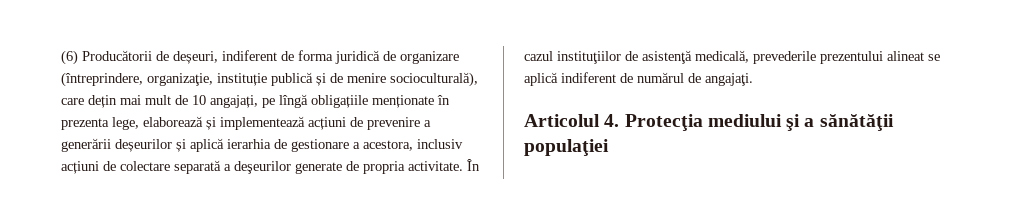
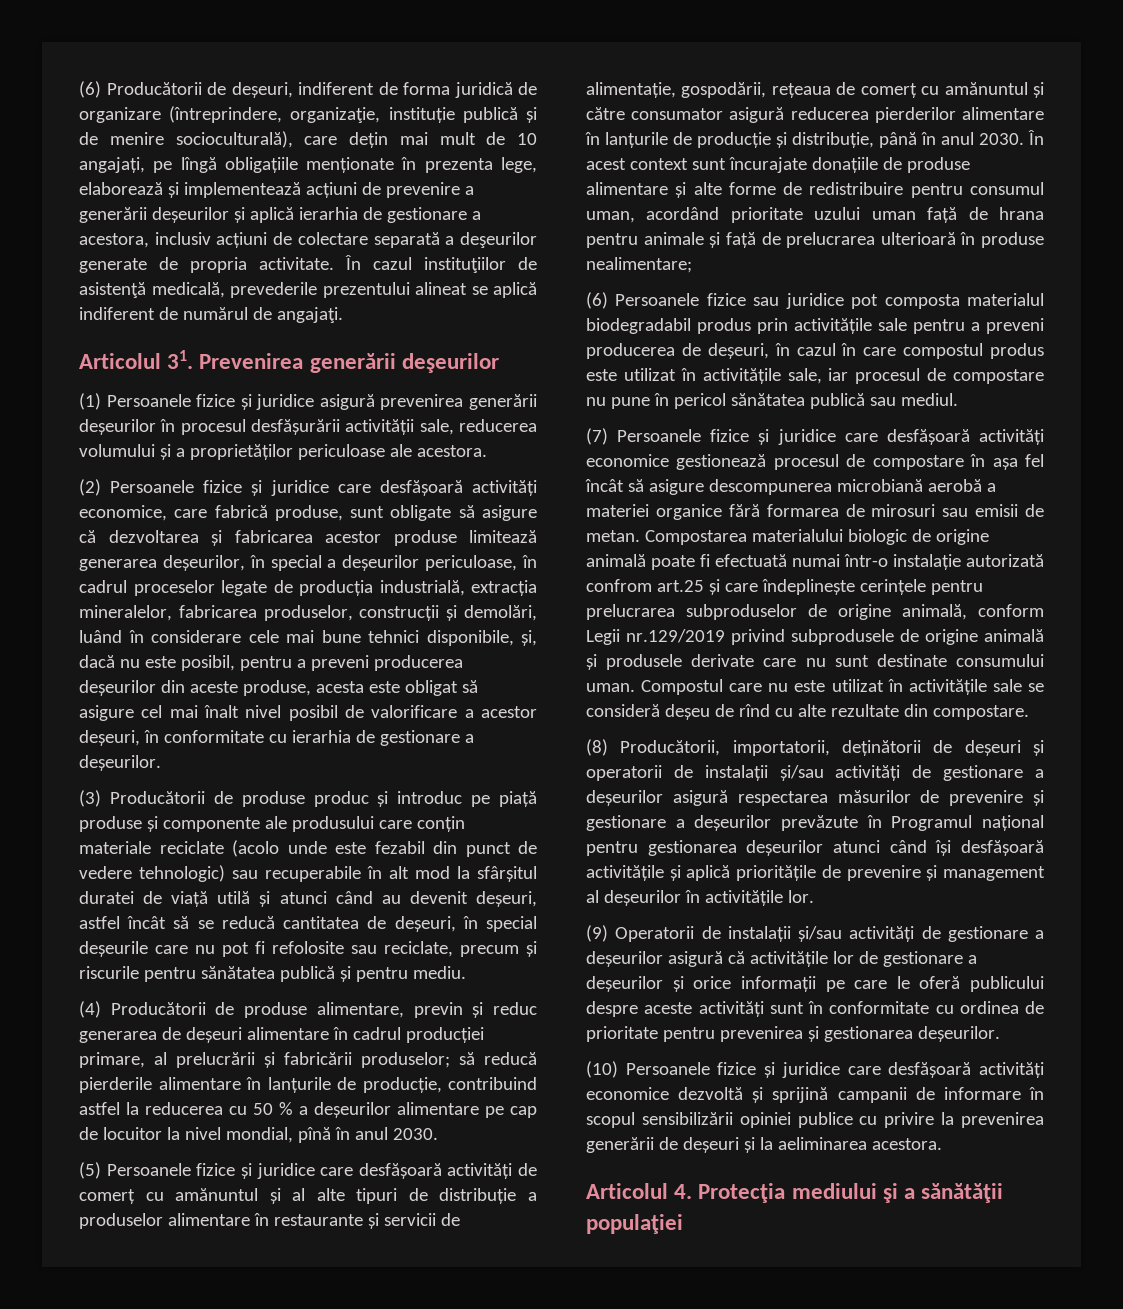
(753, 79) none -> [79,350,499,373] [79,393,537,410] [79,419,537,435] [79,444,487,460] [79,479,537,496] [79,505,537,521] [79,530,537,546] [79,555,537,571] [79,580,537,596] [79,605,537,621] [79,630,537,646] [79,655,463,671] [79,680,478,696] [79,705,537,721] [79,730,474,746] [79,755,161,771] [79,790,537,807] [79,816,465,832] [79,840,537,857] [79,865,537,882] [79,891,537,907] [79,916,537,932] [79,941,537,957] [79,966,466,982] [79,1001,537,1018] [79,1027,484,1043] [79,1052,537,1068] [79,1077,537,1093] [79,1102,537,1118] [79,1127,438,1143] [79,1162,537,1179] [79,1188,537,1204] [79,1213,460,1229] [586,82,1044,98] [586,107,1044,123] [585,130,1044,148] [586,157,970,173] [586,182,1044,198] [586,207,1044,223] [586,232,1044,248] [586,257,692,273] [586,292,1044,309] [586,318,1044,334] [586,343,1044,359] [586,368,1044,384] [586,393,958,409] [586,428,1044,445] [586,454,1044,470] [585,479,996,495] [586,504,1044,520] [586,529,989,545] [586,554,1044,570] [586,579,983,595] [586,604,1044,620] [586,629,1044,645] [586,654,1044,670] [586,679,1044,695] [586,704,1029,720] [586,739,1044,756] [586,765,1044,781] [586,790,1044,806] [586,815,1044,831] [586,840,1044,856] [586,865,1045,881] [586,890,814,906] [586,925,1044,942] [586,951,977,967] [586,976,1044,992] [586,1001,1044,1017] [586,1026,1000,1042] [586,1061,1044,1078] [586,1087,1044,1103] [586,1112,1044,1128] [586,1137,942,1153] // Articolul 31. Prevenirea generării deşeurilor // (1) Persoanele fizice și juridice asigură prevenirea generării deșeurilor în procesul desfășurării activității sale, reducerea volumului și a proprietăților periculoase ale acestora. // (2) Persoanele fizice și juridice care desfășoară activități economice, care fabrică produse, sunt obligate să asigure că dezvoltarea și fabricarea acestor produse limitează generarea deșeurilor, în special a deșeurilor periculoase, în cadrul proceselor legate de producția industrială, extracția mineralelor, fabricarea produselor, construcții și demolări, luând în considerare cele mai bune tehnici disponibile, și, dacă nu este posibil, pentru a preveni producerea deșeurilor din aceste produse, acesta este obligat să asigure cel mai înalt nivel posibil de valorificare a acestor deșeuri, în conformitate cu ierarhia de gestionare a deșeurilor. // (3) Producătorii de produse produc și introduc pe piață produse și componente ale produsului care conțin materiale reciclate (acolo unde este fezabil din punct de vedere tehnologic) sau recuperabile în alt mod la sfârșitul duratei de viață utilă și atunci când au devenit deșeuri, astfel încât să se reducă cantitatea de deșeuri, în special deșeurile care nu pot fi refolosite sau reciclate, precum și riscurile pentru sănătatea publică și pentru mediu. // (4) Producătorii de produse alimentare, previn și reduc generarea de deșeuri alimentare în cadrul producției primare, al prelucrării și fabricării produselor; să reducă pierderile alimentare în lanțurile de producție, contribuind astfel la reducerea cu 50 % a deșeurilor alimentare pe cap de locuitor la nivel mondial, pînă în anul 2030. // (5) Persoanele fizice și juridice care desfășoară activități de comerț cu amănuntul și al alte tipuri de distribuție a produselor alimentare în restaurante și servicii de alimentație, gospodării, rețeaua de comerț cu amănuntul și către consumator asigură reducerea pierderilor alimentare în lanțurile de producție și distribuție, până în anul 2030. În acest context sunt încurajate donațiile de produse alimentare și alte forme de redistribuire pentru consumul uman, acordând prioritate uzului uman față de hrana pentru animale și față de prelucrarea ulterioară în produse nealimentare; // (6) Persoanele fizice sau juridice pot composta materialul biodegradabil produs prin activitățile sale pentru a preveni producerea de deșeuri, în cazul în care compostul produs este utilizat în activitățile sale, iar procesul de compostare nu pune în pericol sănătatea publică sau mediul. // (7) Persoanele fizice și juridice care desfășoară activități economice gestionează procesul de compostare în așa fel încât să asigure descompunerea microbiană aerobă a materiei organice fără formarea de mirosuri sau emisii de metan. Compostarea materialului biologic de origine animală poate fi efectuată numai într-o instalație autorizată confrom art.25 și care îndeplinește cerințele pentru prelucrarea subproduselor de origine animală, conform Legii nr.129/2019 privind subprodusele de origine animală și produsele derivate care nu sunt destinate consumului uman. Compostul care nu este utilizat în activitățile sale se consideră deșeu de rînd cu alte rezultate din compostare. // (8) Producătorii, importatorii, deținătorii de deșeuri și operatorii de instalații și/sau activități de gestionare a deșeurilor asigură respectarea măsurilor de prevenire și gestionare a deșeurilor prevăzute în Programul național pentru gestionarea deșeurilor atunci când își desfășoară activitățile și aplică prioritățile de prevenire și management al deșeurilor în activitățile lor. // (9) Operatorii de instalații și/sau activități de gestionare a deșeurilor asigură că activitățile lor de gestionare a deșeurilor și orice informații pe care le oferă publicului despre aceste activități sunt în conformitate cu ordinea de prioritate pentru prevenirea și gestionarea deșeurilor. // (10) Persoanele fizice și juridice care desfășoară activități economice dezvoltă și sprijină campanii de informare în scopul sensibilizării opiniei publice cu privire la prevenirea generării de deșeuri și la aeliminarea acestora.

